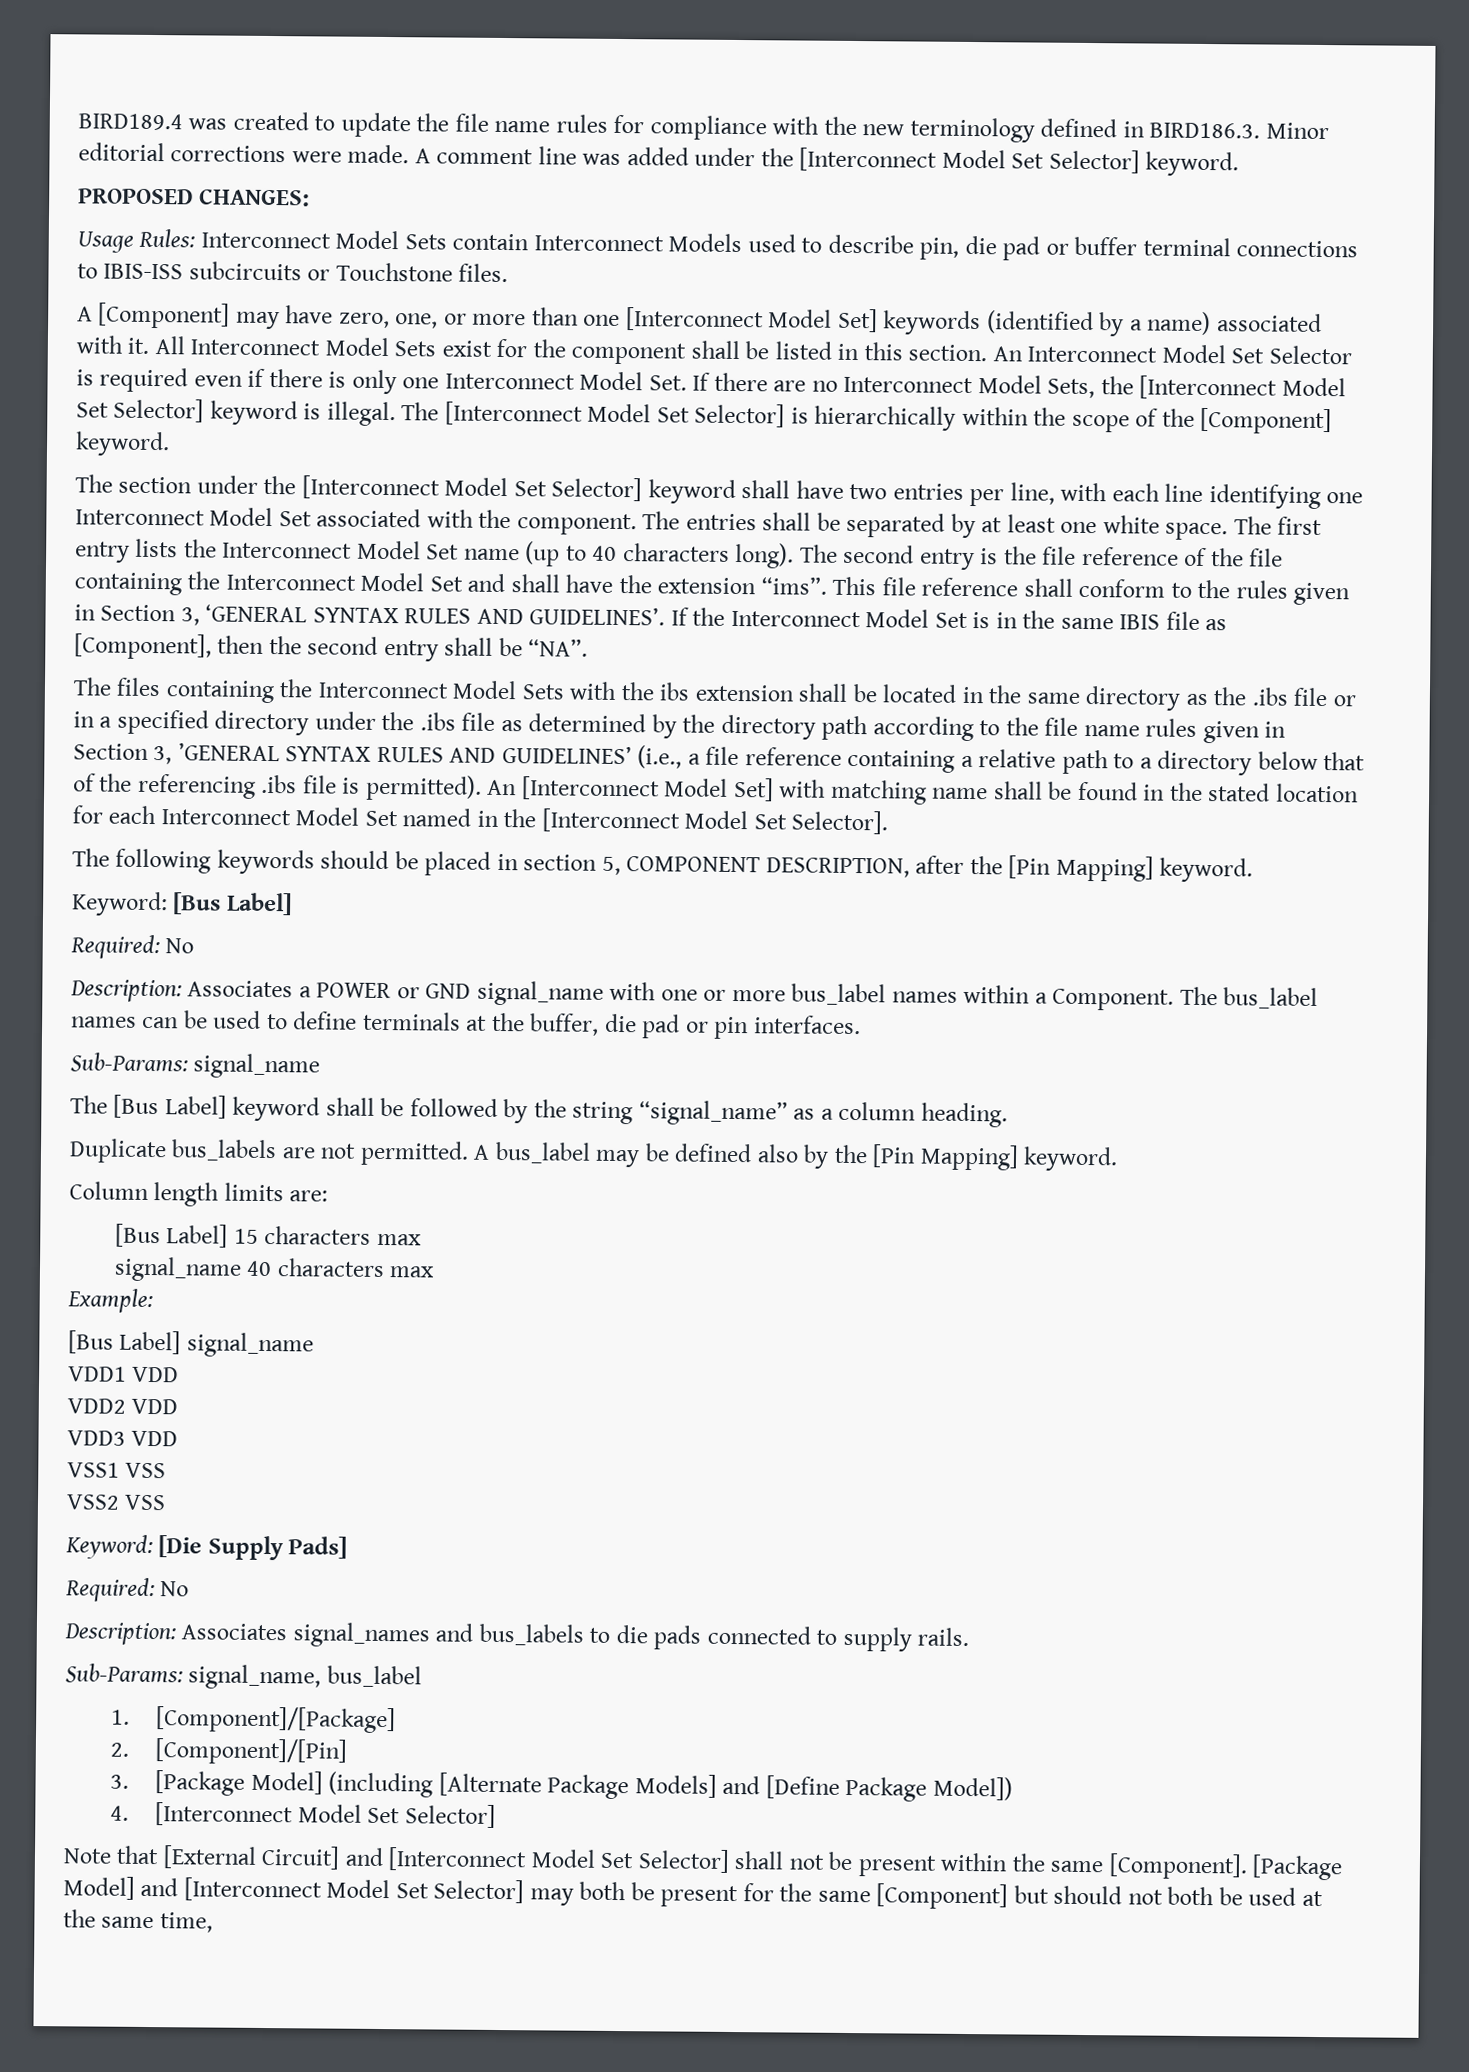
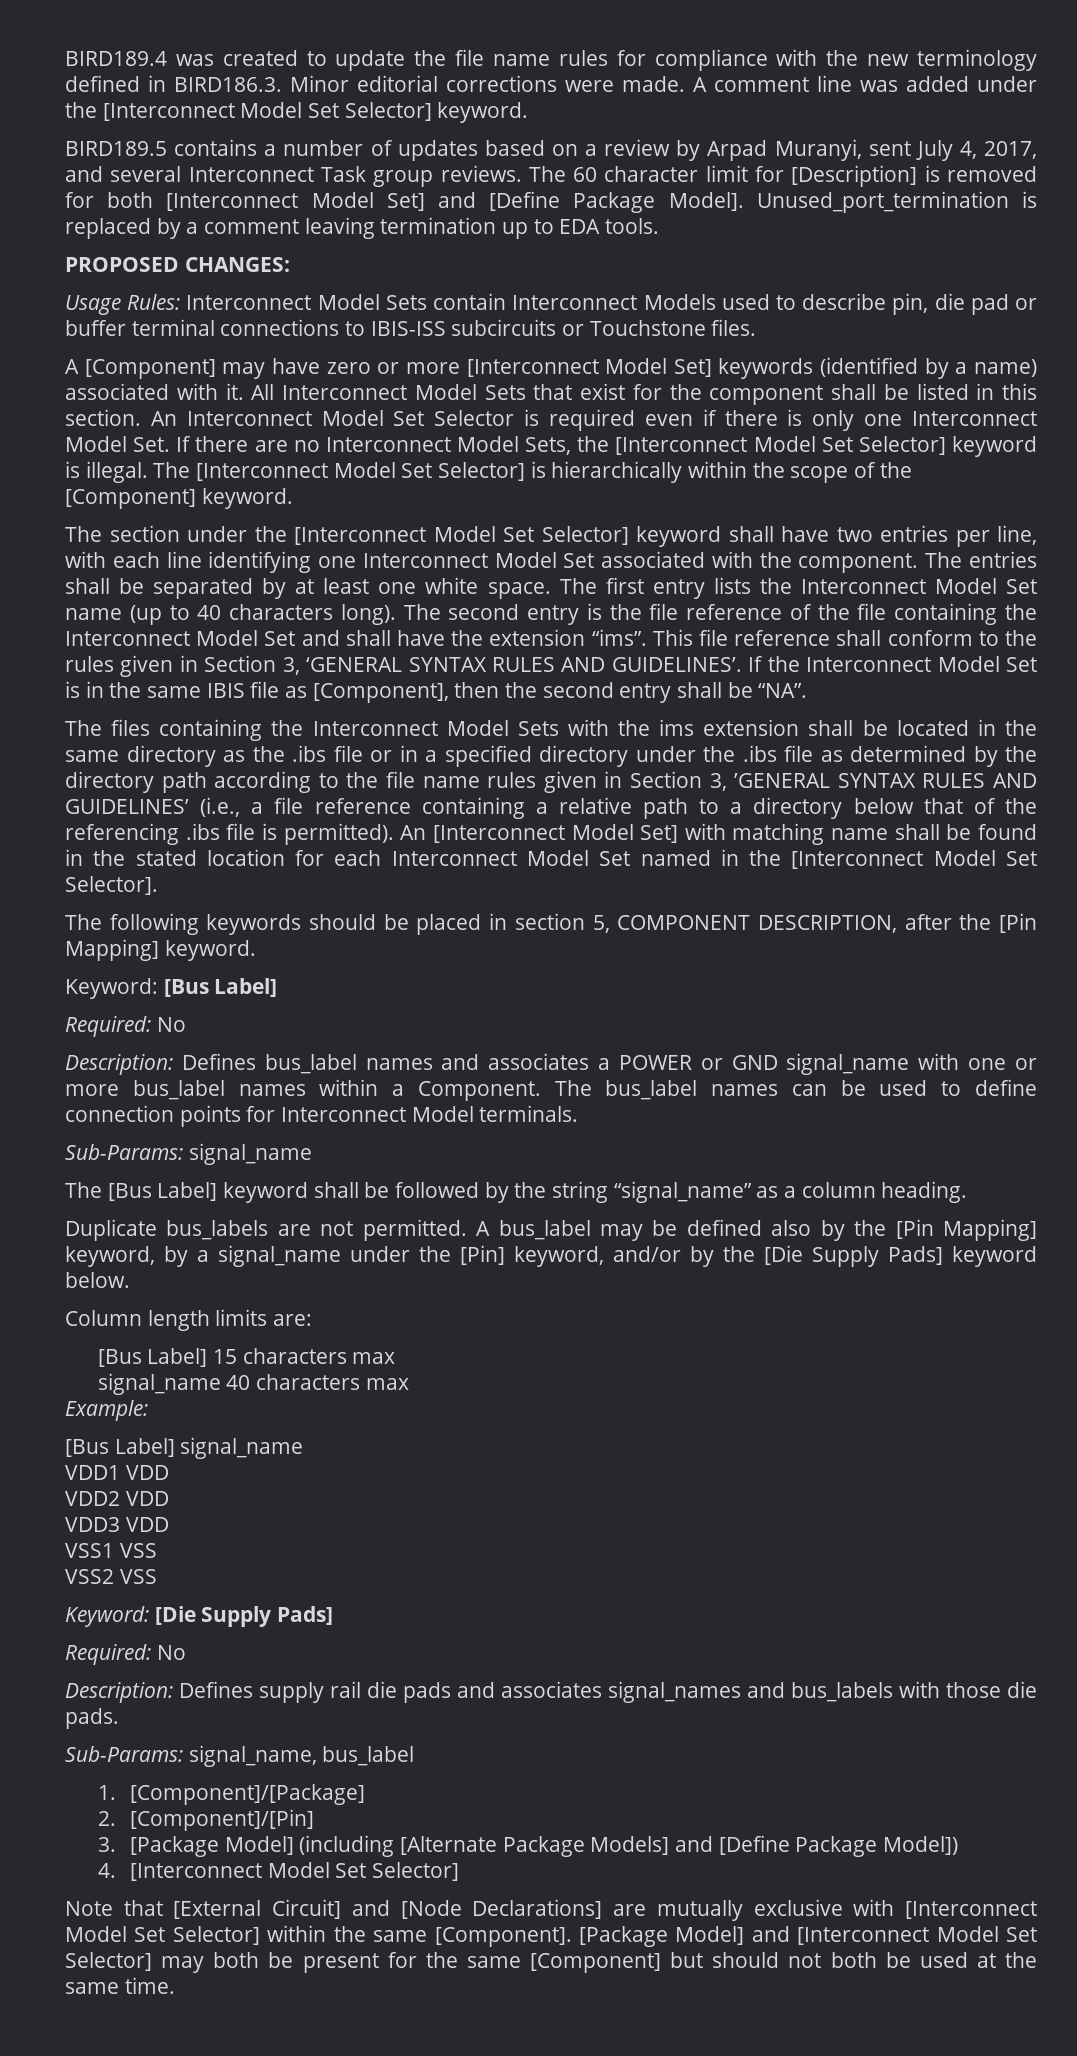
(1240, 164) none -> [65,139,1037,161] [65,165,1038,187] [65,191,1037,213] [65,217,660,239] // BIRD189.5 contains a number of updates based on a review by Arpad Muranyi, sent July 4, 2017, and several Interconnect Task group reviews. The 60 character limit for [Description] is removed for both [Interconnect Model Set] and [Define Package Model]. Unused_port_termination is replaced by a comment leaving termination up to EDA tools.
[338,307,621,329] zero, one, or more than one -> [326,362,460,374] zero or more
(437, 349) none -> [533,384,573,400] that
[659,682,691,701] ibs -> [659,719,695,736] ims
[187,980,294,998] Associates -> [181,1053,590,1074] Defines bus_label names and associates
[362,1011,861,1040] terminals at the buffer, die pad or pin interfaces. -> [65,1105,579,1127] connection points for Interconnect Model terminals.
[1023,1146,1119,1172] keyword. -> [65,1245,1037,1267] [65,1272,130,1288] keyword, by a signal_name under the [Pin] keyword, and/or by the [Die Supply Pads] keyword below.
[181,1622,970,1652] Associates signal_names and bus_labels to die pads connected to supply rails. -> [179,1681,1037,1703] [65,1708,119,1729] Defines supply rail die pads and associates signal_names and bus_labels with those die pads.
[388,1847,936,1877] [Interconnect Model Set Selector] shall not be present -> [400,1899,1037,1921] [65,1926,260,1945] [Node Declarations] are mutually exclusive with [Interconnect Model Set Selector]
[159,1912,213,1933] time, -> [124,1977,175,1994] time.

